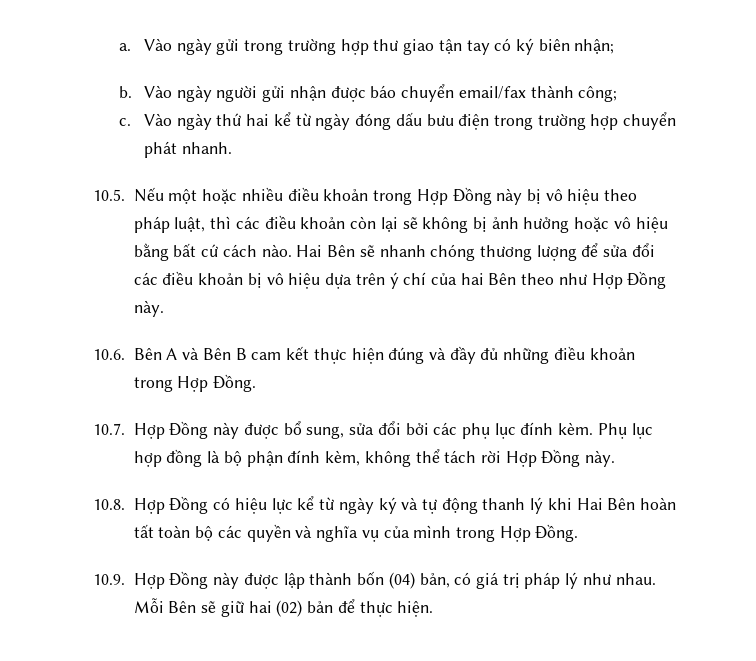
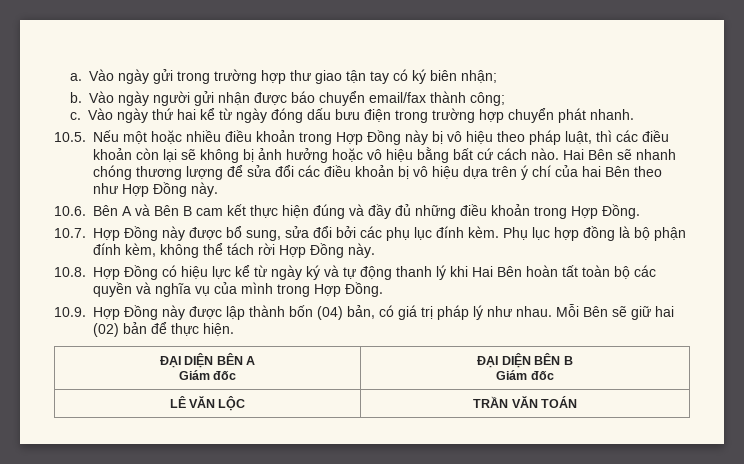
(434, 609) none -> [159,353,256,368] [178,370,237,380] [477,353,573,368] [496,370,554,380] [169,396,246,411] [473,396,577,408] // ĐẠI DIỆN BÊN A // Giám đốc | ĐẠI DIỆN BÊN B // Giám đốc // LÊ VĂN LỘC | TRẦN VĂN TOÁN

